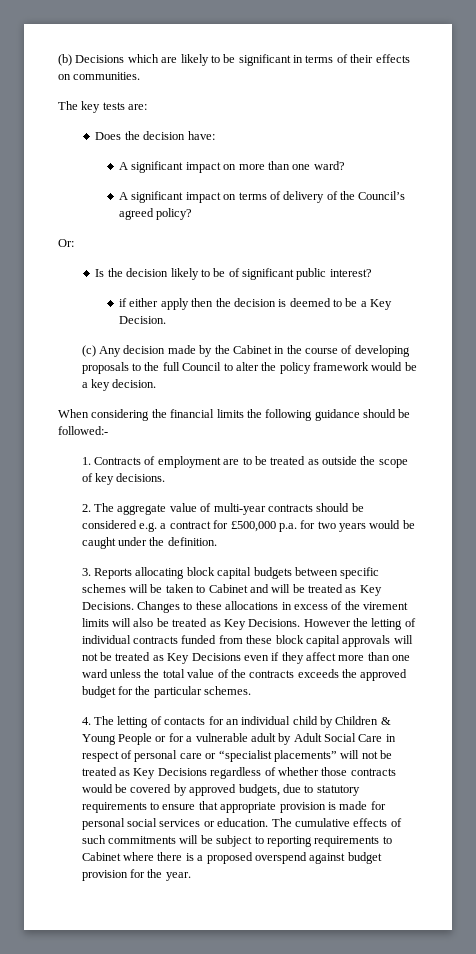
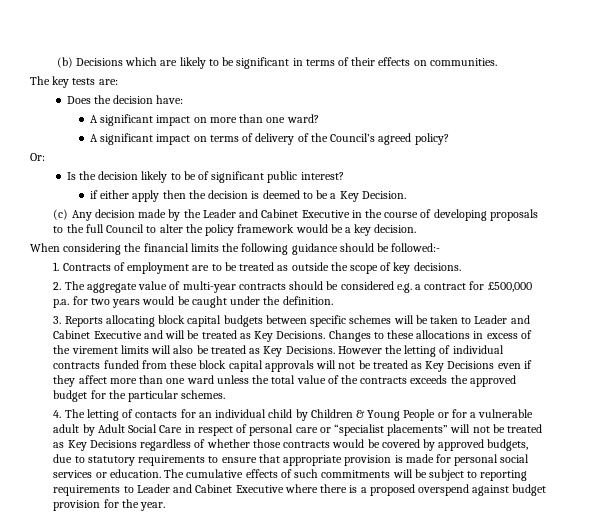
[232,345,272,354] Cabinet -> [202,209,350,218] Leader and Cabinet Executive
[208,584,248,593] Cabinet -> [474,315,530,324] [53,330,142,339] Leader and Cabinet Executive
[81,852,121,861] Cabinet -> [136,484,284,493] Leader and Cabinet Executive

